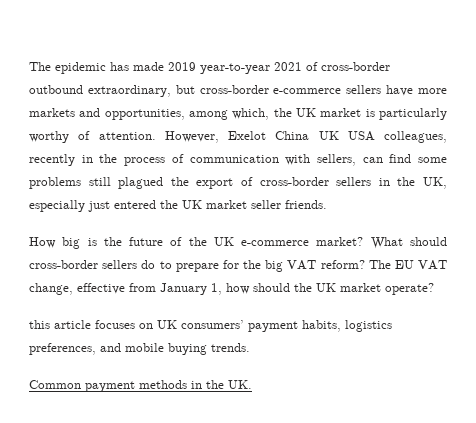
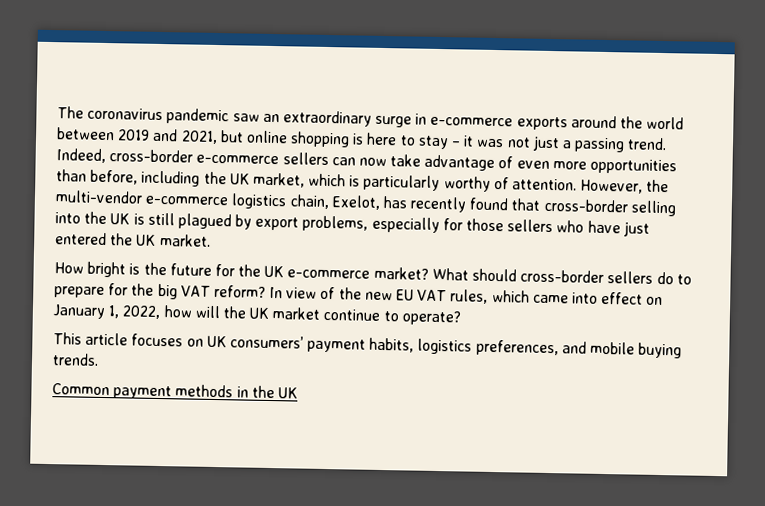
[29,62,390,74] [29,85,447,97] [29,108,362,120] The epidemic has made 2019 year-to-year 2021 of cross-border outbound extraordinary, but cross-border e-commerce sellers have more markets and opportunities, among which, the UK market -> [57,106,685,131] [56,127,668,153] [56,148,678,175] [56,169,347,188] The coronavirus pandemic saw an extraordinary surge in e-commerce exports around the world between 2019 and 2021, but online shopping is here to stay – it was not just a passing trend. Indeed, cross-border e-commerce sellers can now take advantage of even more opportunities than before, including the UK market, which
[228,131,447,143] [29,154,447,166] [29,177,448,189] [29,200,85,212] Exelot China UK USA colleagues, recently in the process of communication with sellers, can find some problems still plagued the export of cross-border sellers in the UK, especially -> [646,179,670,193] [55,190,676,217] [55,211,621,234] the multi-vendor e-commerce logistics chain, Exelot, has recently found that cross-border selling into the UK is still plagued by export problems, especially for those sellers who have
[206,200,327,209] market seller friends. -> [159,233,211,247] market.
[62,237,81,249] big -> [87,261,127,278] bright
[170,237,183,246] of -> [214,263,235,277] for
[368,260,448,270] [29,283,381,295] The EU VAT change, effective from January 1, how should the UK market -> [269,286,664,306] [53,304,399,322] In view of the new EU VAT rules, which came into effect on January 1, 2022, how will the UK market continue to
[29,320,50,329] this -> [53,332,82,345] This
[228,380,252,389] UK. -> [277,387,298,399] UK

